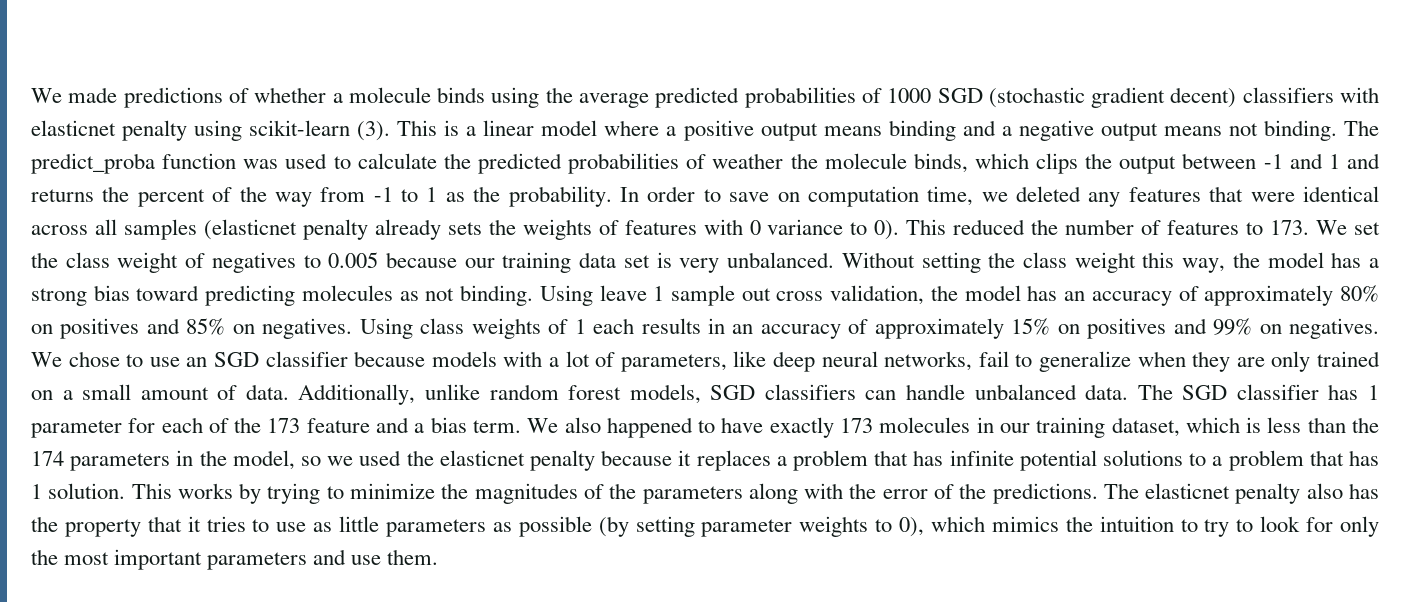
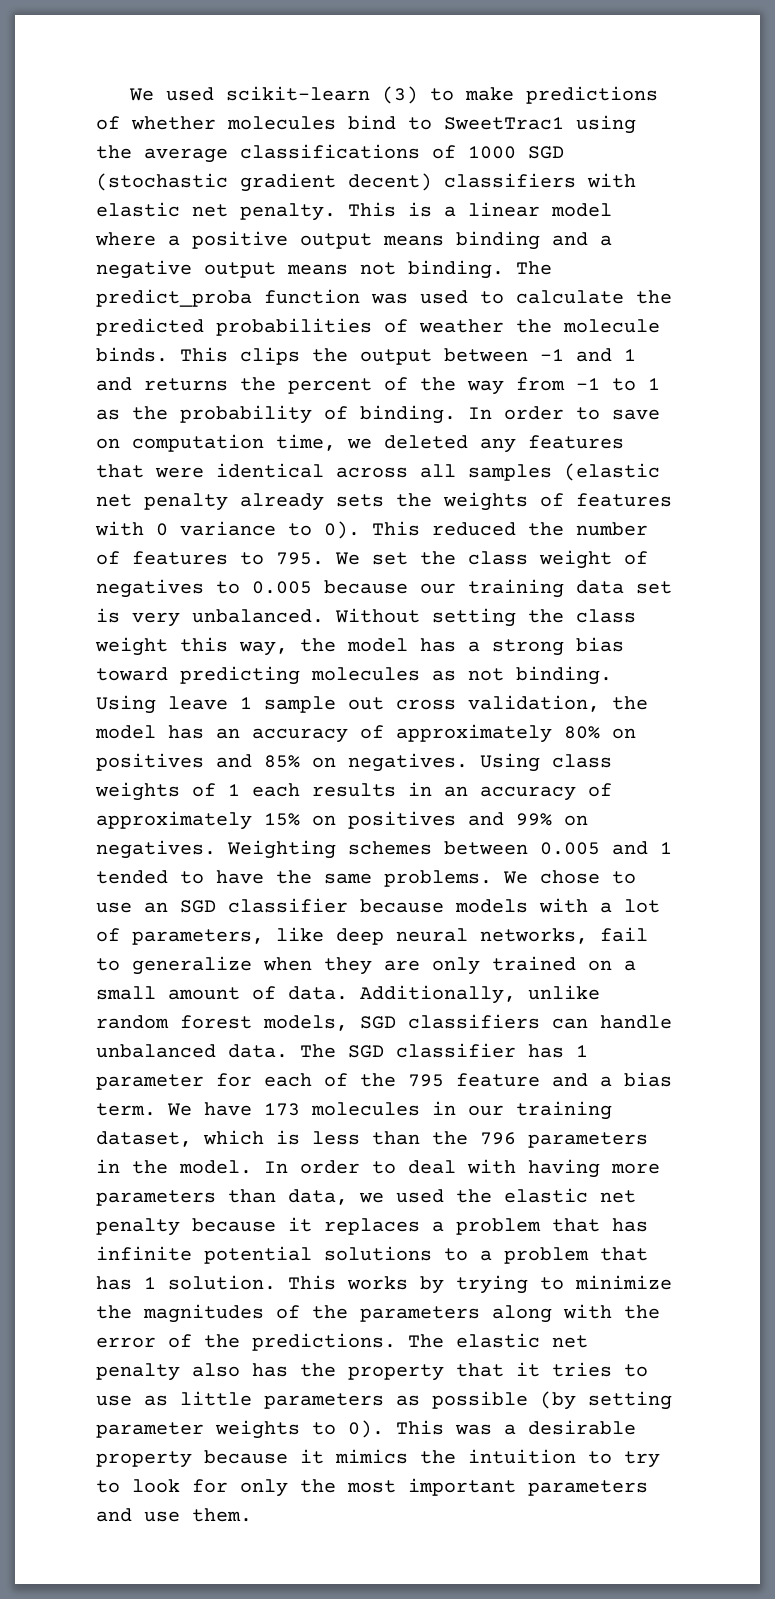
[31,87,486,108] We made predictions of whether a molecule binds -> [128,86,658,104] [96,115,564,130] We used scikit-learn (3) to make predictions of whether molecules bind to SweetTrac1
[655,87,856,108] predicted probabilities -> [240,144,420,159] classifications
[31,120,391,141] elasticnet penalty using scikit-learn (3). -> [96,202,336,221] elastic net penalty.
[913,153,1029,173] binds, which -> [96,347,228,362] binds. This
[508,186,612,207] probability. -> [180,405,456,424] probability of binding.
[203,219,297,240] (elasticnet -> [564,463,660,481] [96,494,132,507] (elastic net
[1270,220,1310,235] 173. -> [276,552,324,565] 795.
(1379, 328) none -> [227,840,672,859] [96,870,492,887] Weighting schemes between 0.005 and 1 tended to have the same problems.
[267,418,301,433] 173 -> [408,1074,444,1087] 795
[564,417,834,438] also happened to have exactly -> [204,1102,252,1116] have
[31,451,64,466] 174 -> [480,1132,516,1145] 796
[232,450,321,470] model, so -> [179,1159,660,1178] [96,1189,348,1206] model. In order to deal with having more parameters than data,
[439,450,525,466] elasticnet -> [504,1188,636,1203] elastic net
[1145,483,1231,499] elasticnet -> [456,1333,588,1348] elastic net
[899,516,986,537] 0), which -> [348,1420,636,1438] [96,1449,324,1468] 0). This was a desirable property because it

